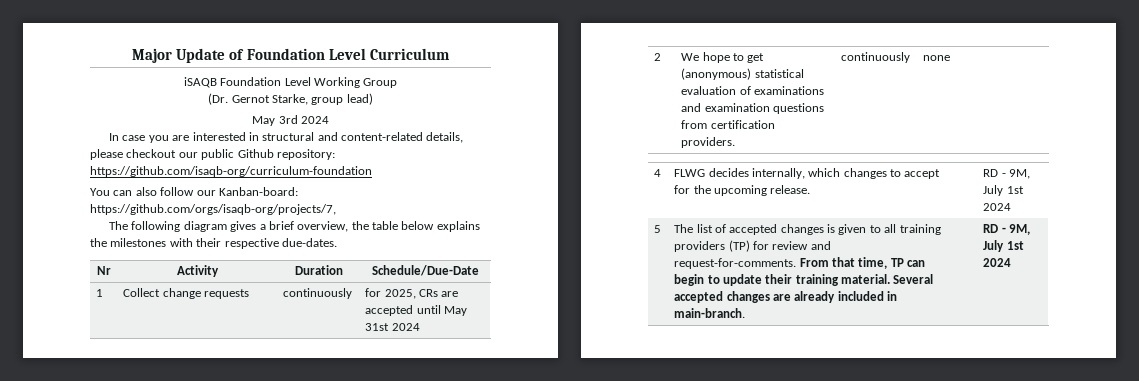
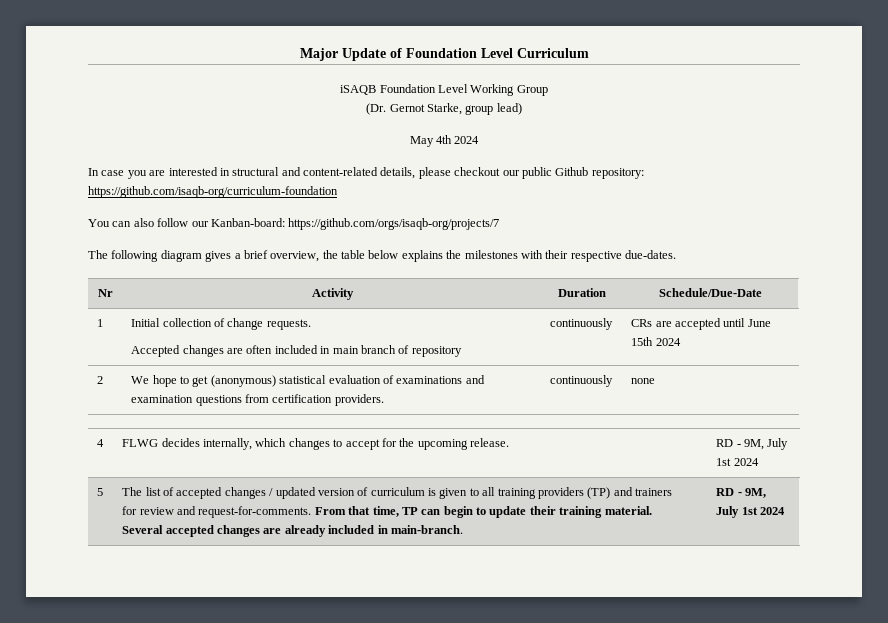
[278,115,298,124] 3rd -> [436,135,452,144] 4th
[90,204,336,215] https://github.com/orgs/isaqb-org/projects/7, -> [288,218,500,230] https://github.com/orgs/isaqb-org/projects/7
[123,288,249,299] [283,288,353,299] [365,288,416,299] Collect change requests | continuously | for 2025, -> [131,318,311,330] [131,345,462,357] [550,318,614,330] Initial collection of change requests. // Accepted changes are often included in main branch of repository | continuously |
[443,306,467,316] [365,323,390,331] May 31st -> [747,319,771,327] [631,337,654,346] June 15th
(824, 229) none -> [269,487,425,499] / updated version of curriculum
(750, 246) none -> [613,487,673,496] and trainers

